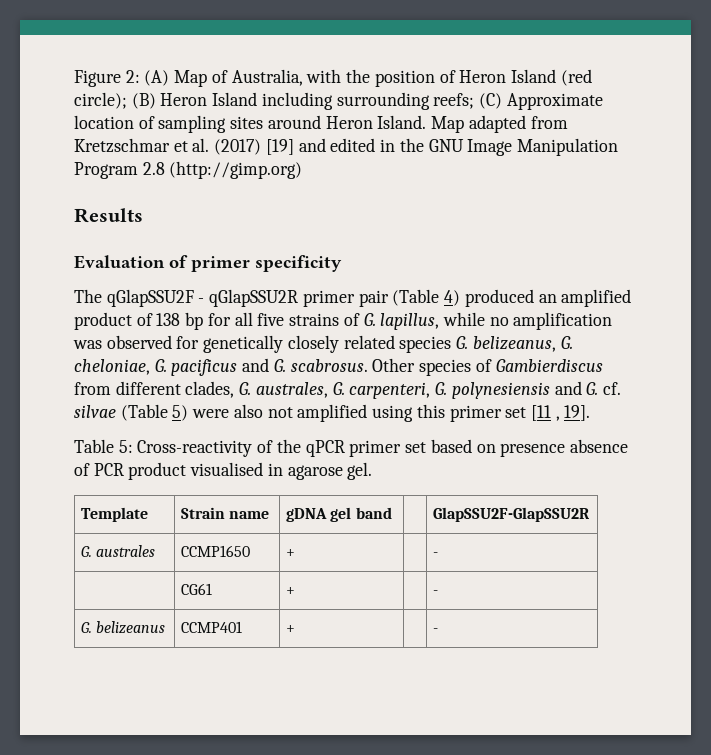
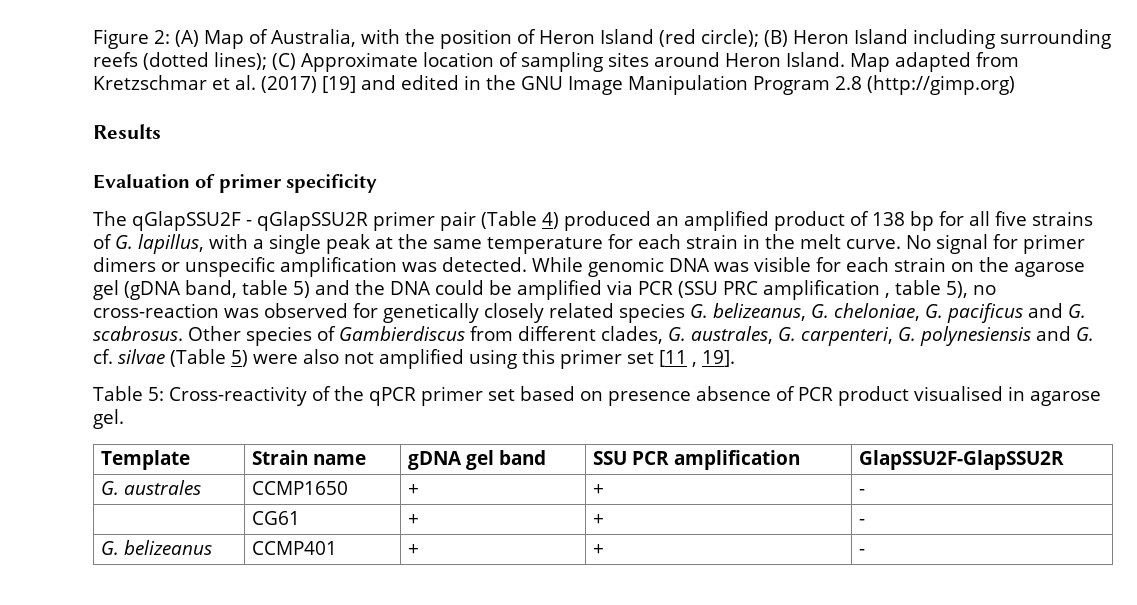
[433,93,475,109] reefs; -> [93,52,267,70] reefs (dotted lines);
[442,312,613,330] while no amplification -> [209,234,1085,254] [93,257,1085,277] [93,280,996,300] [93,303,219,318] with a single peak at the same temperature for each strain in the melt curve. No signal for primer dimers or unspecific amplification was detected. While genomic DNA was visible for each strain on the agarose gel (gDNA band, table 5) and the DNA could be amplified via PCR (SSU PRC amplification , table 5), no cross-reaction
(392, 513) none -> [593,450,801,470] SSU PCR amplification
(296, 553) none -> [593,484,605,495] +
(296, 591) none -> [593,514,605,525] +
(296, 629) none -> [593,544,605,555] +

